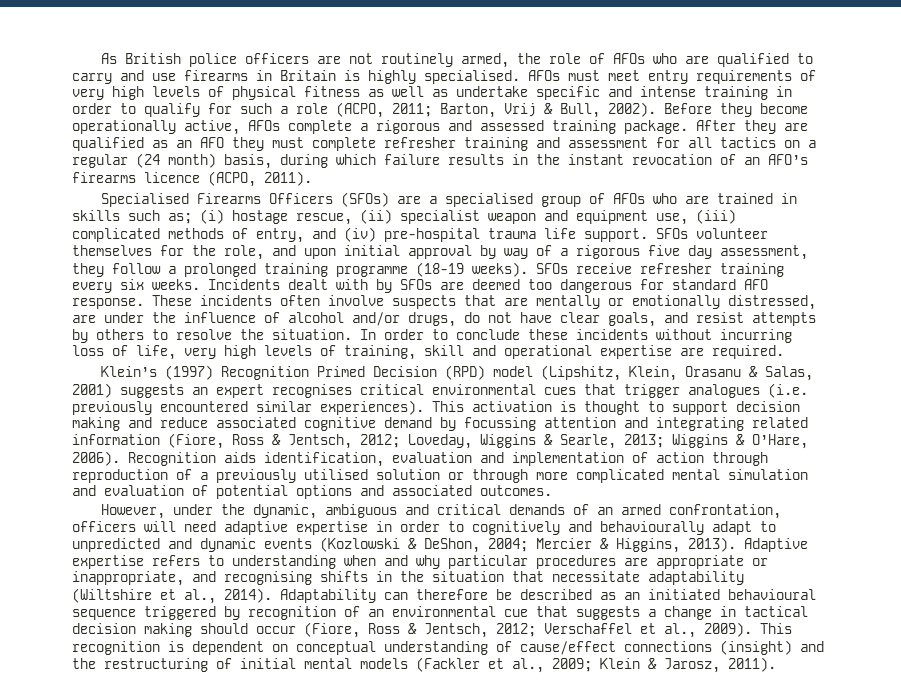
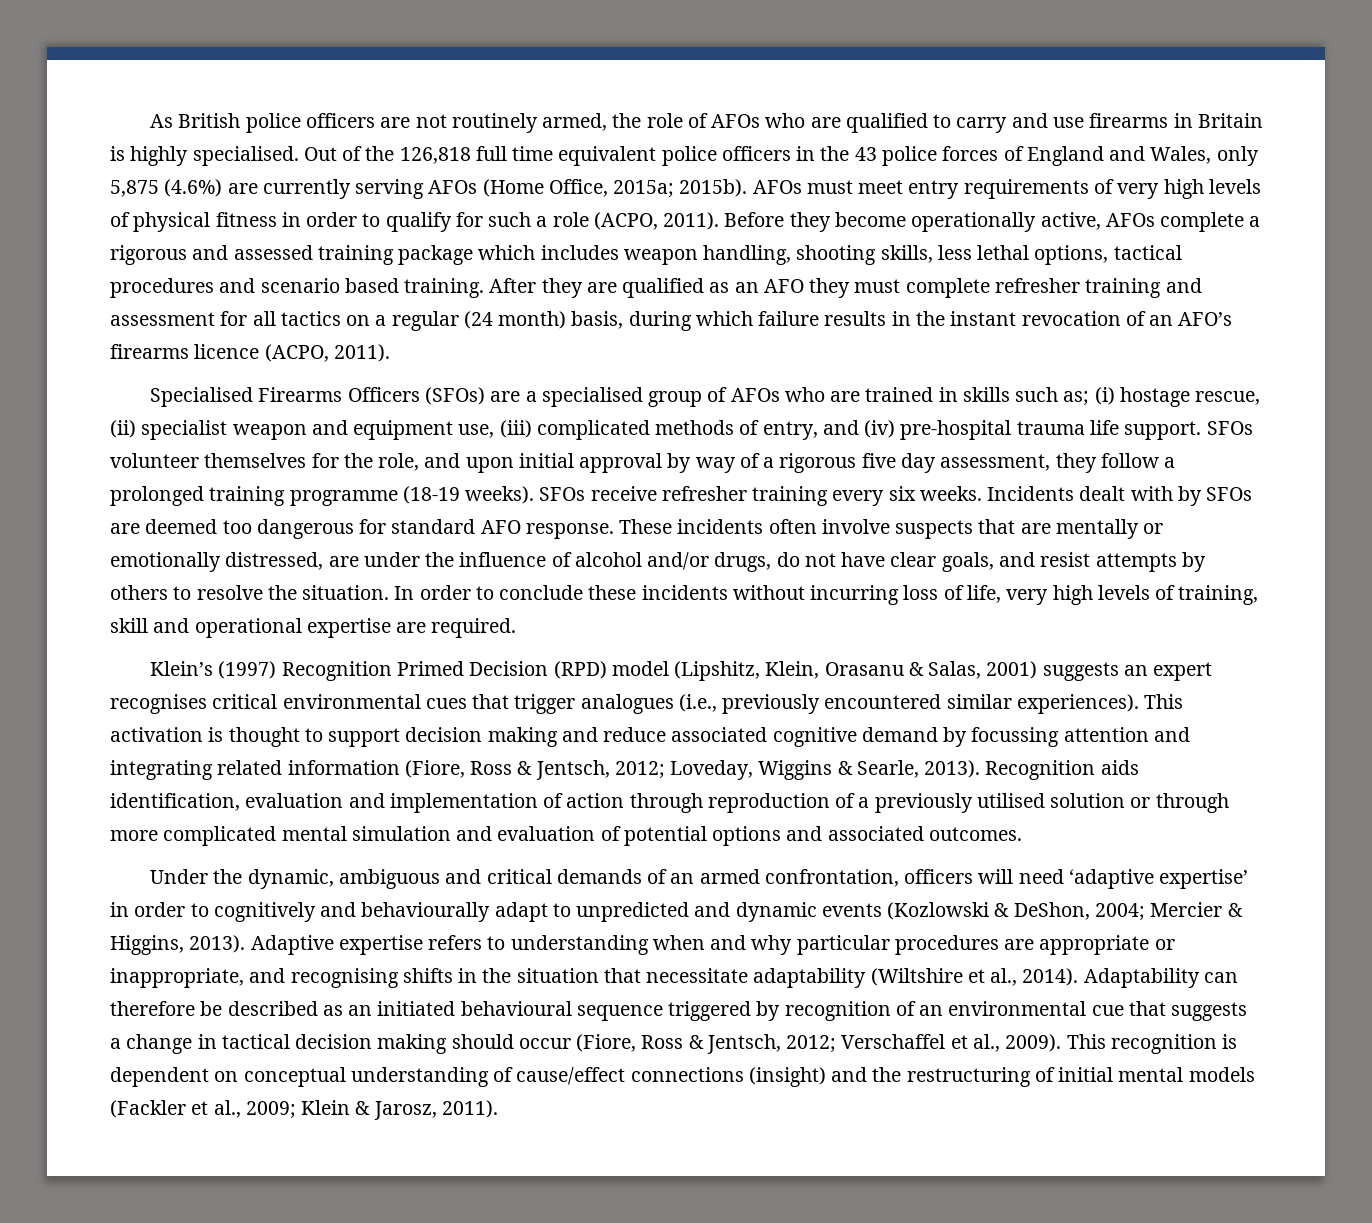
(520, 77) none -> [303,146,1259,166] [110,179,748,199] Out of the 126,818 full time equivalent police officers in the 43 police forces of England and Wales, only 5,875 (4.6%) are currently serving AFOs (Home Office, 2015a; 2015b).
[368,86,768,100] as well as undertake specific and intense training -> (277, 219) none
[392,102,656,118] 2011; Barton, Vrij & Bull, 2002). -> [663,212,720,230] 2011).
[624,120,688,134] package. -> [398,245,1182,265] [110,278,485,298] package which includes weapon handling, shooting skills, less lethal options, tactical procedures and scenario based training.
[768,383,808,398] (i.e. -> [678,694,717,712] (i.e.,
[624,434,808,449] [72,451,120,466] 2013; Wiggins & O’Hare, 2006). -> [924,760,981,778] 2013).
[100,504,213,519] However, under -> [150,869,209,884] Under
[224,521,368,535] adaptive expertise -> [1068,869,1249,889] ‘adaptive expertise’

